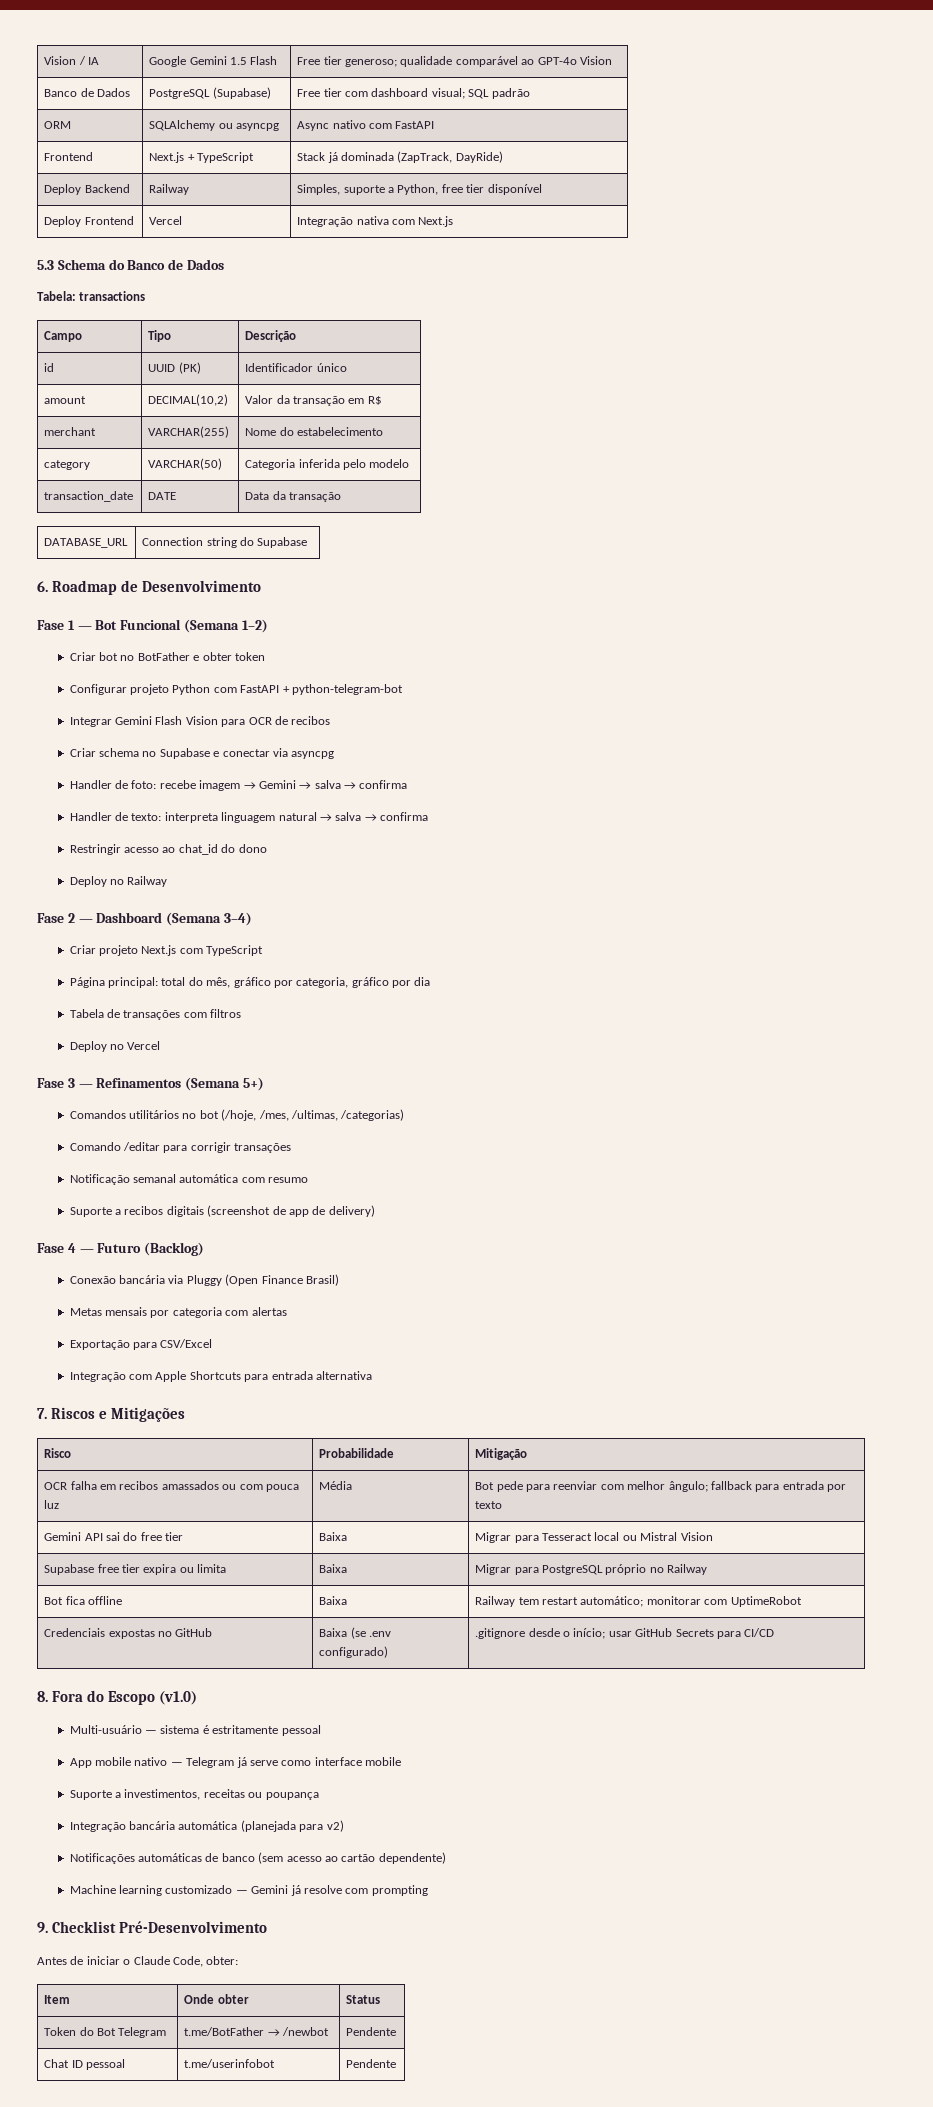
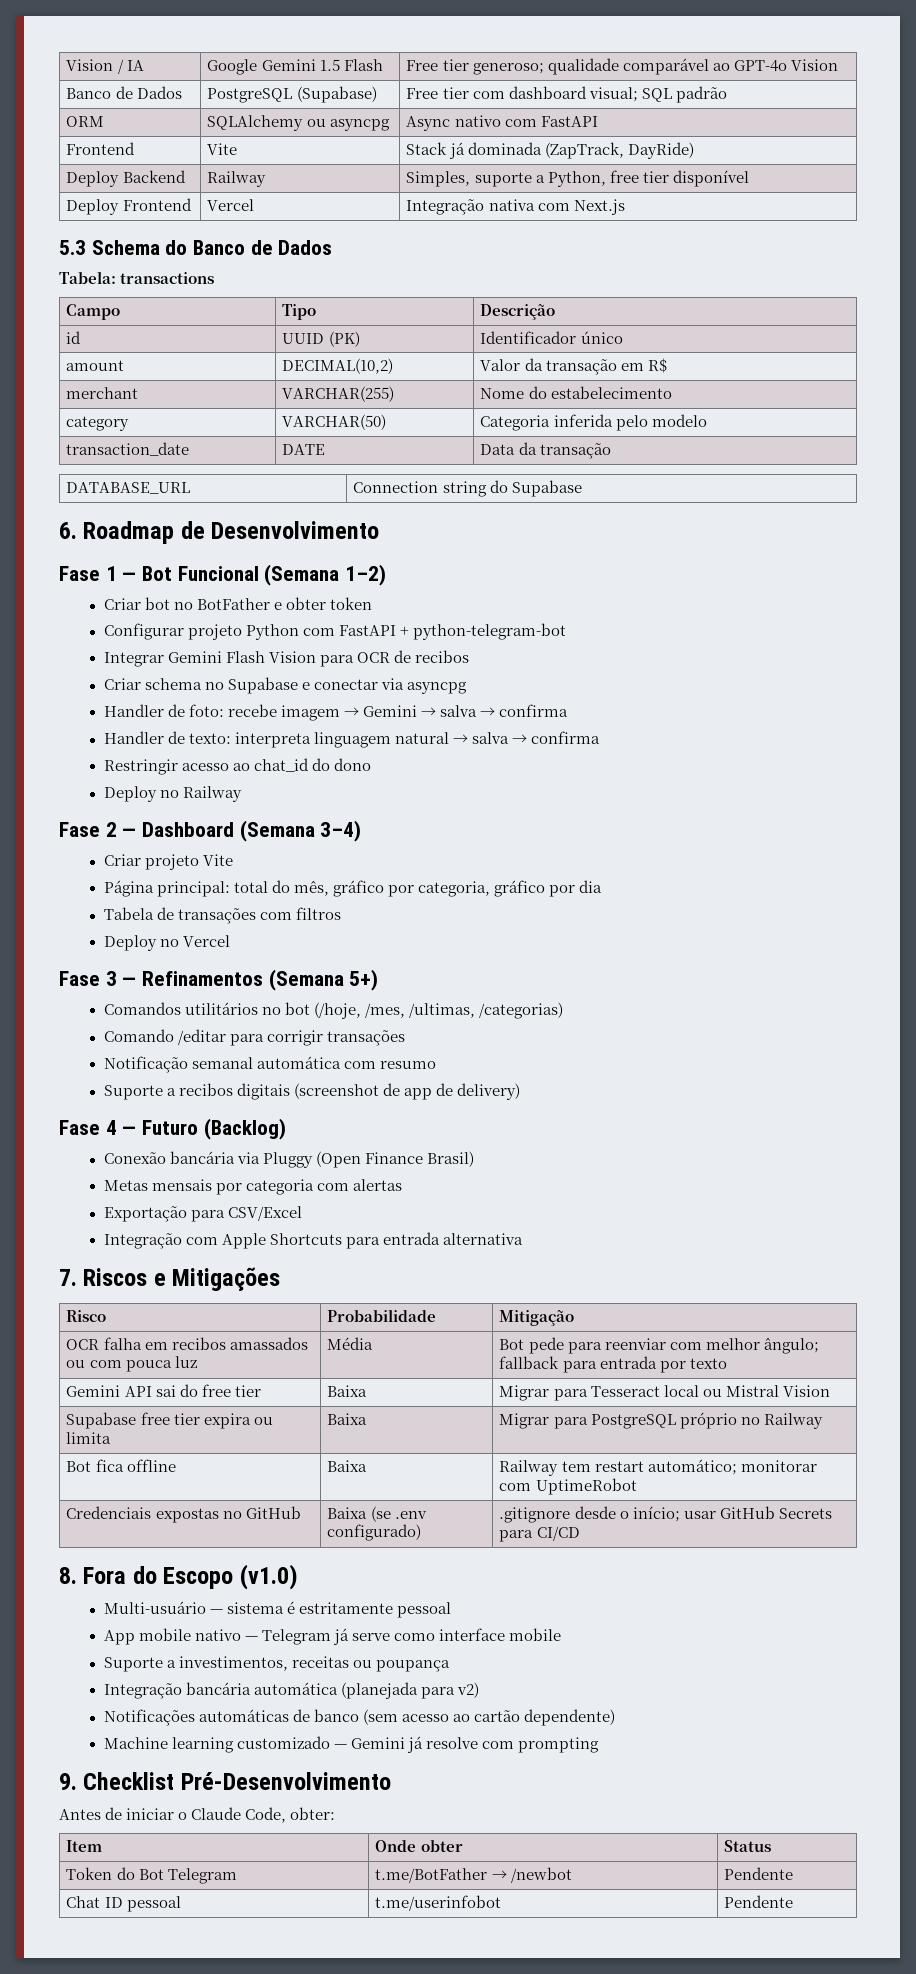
[149,152,255,163] Next.js + TypeScript -> [207,143,238,155] Vite
[141,945,264,956] Next.js com TypeScript -> [202,854,233,866] Vite

